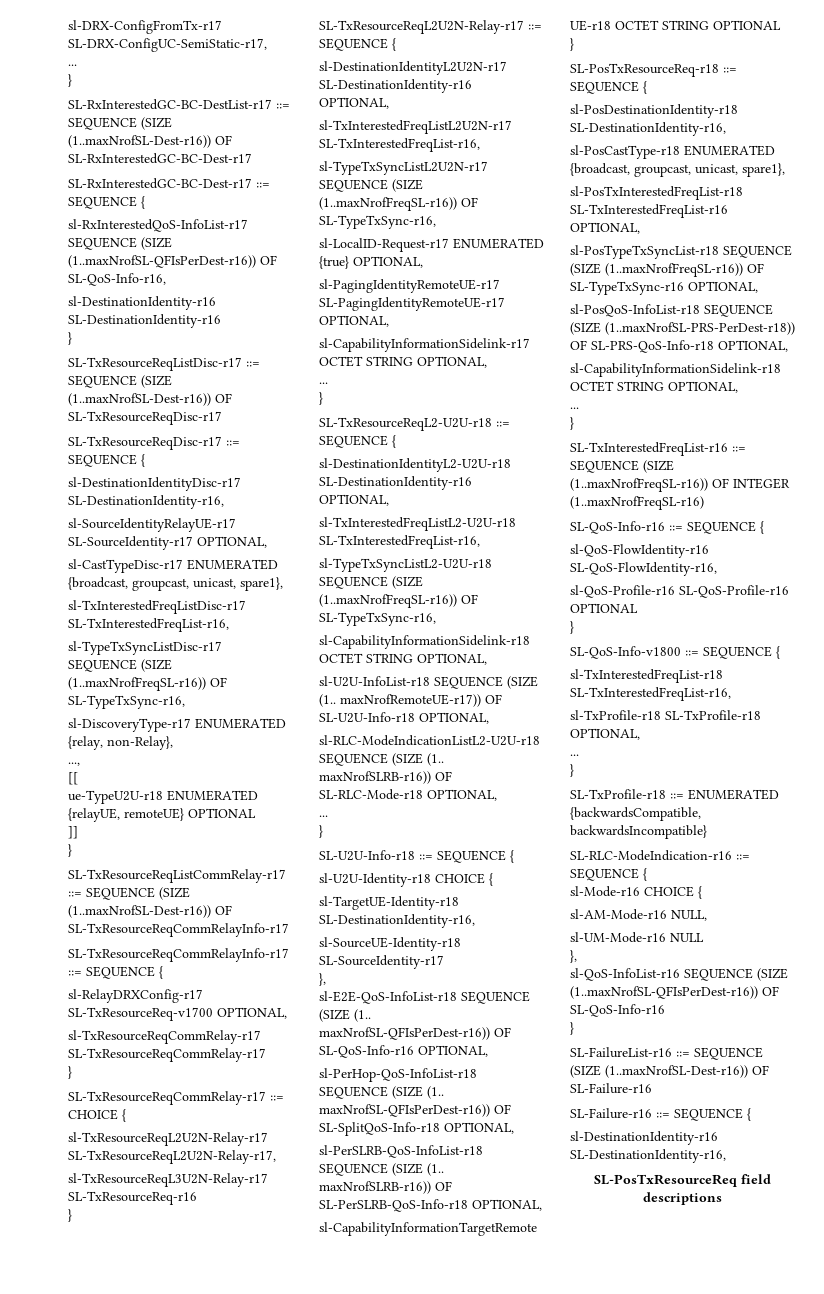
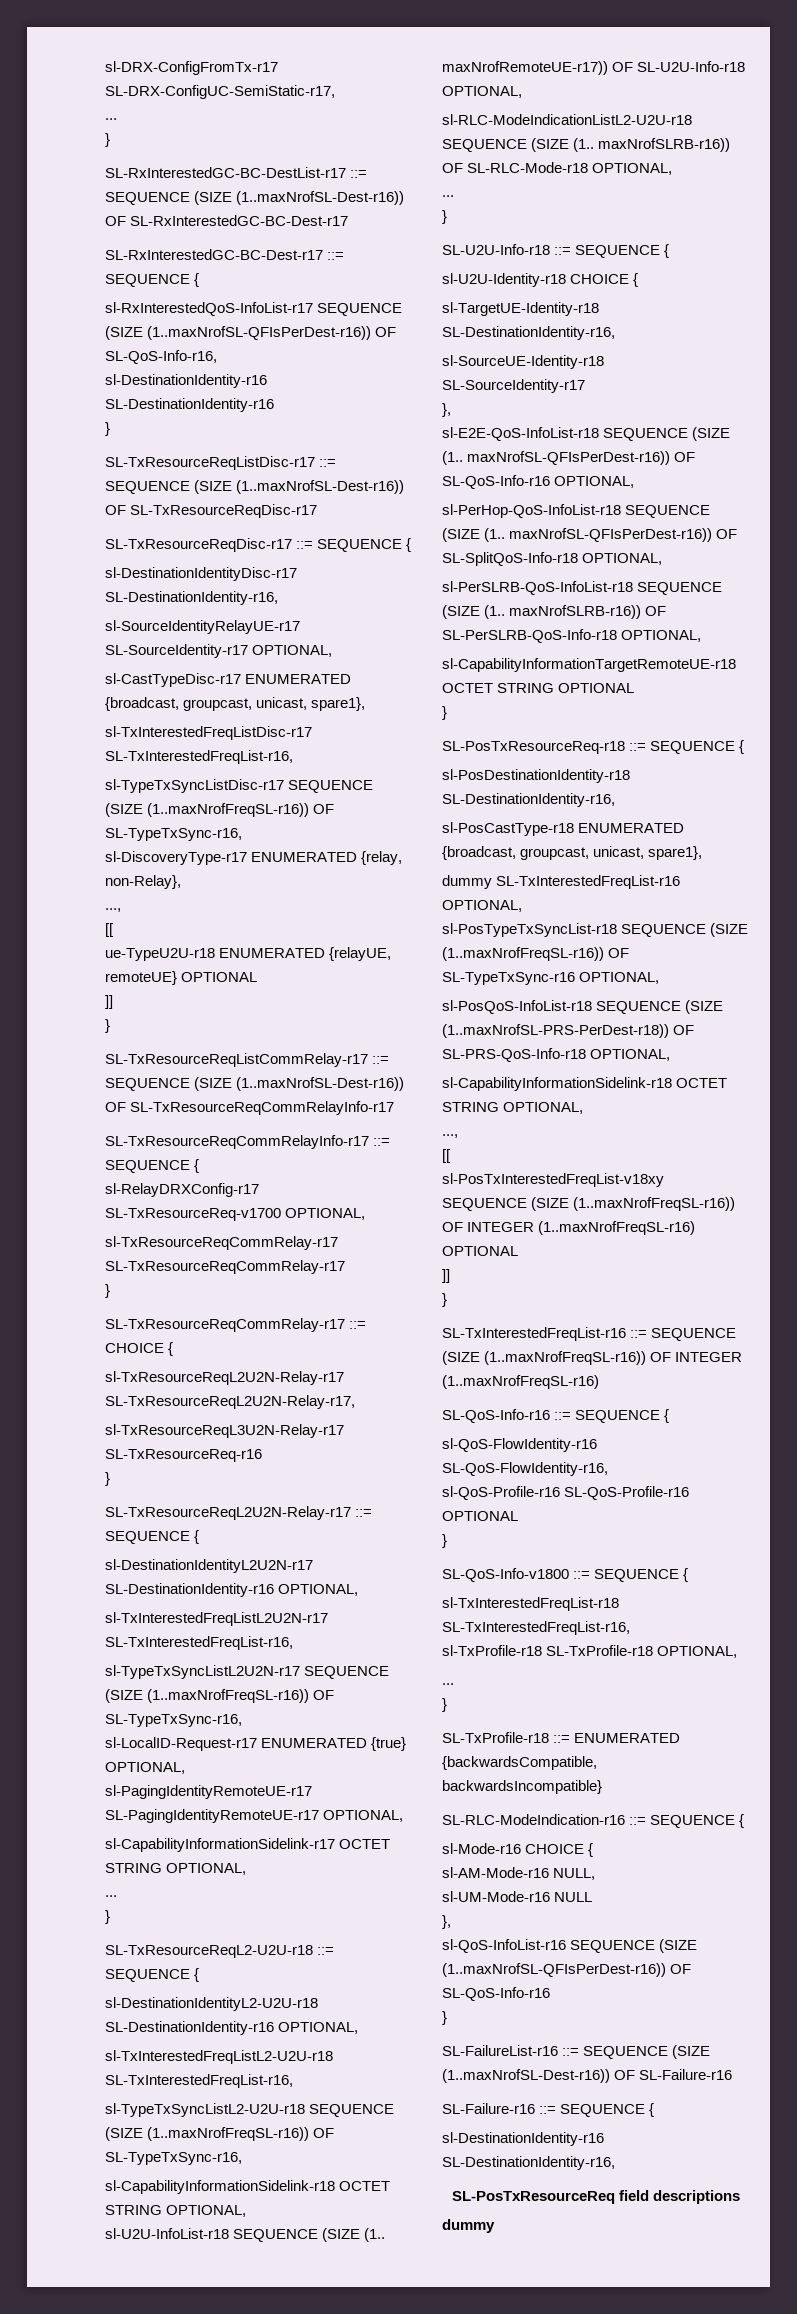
[570,186,743,200] sl-PosTxInterestedFreqList-r18 -> [442,875,492,889] dummy
[570,407,579,409] ... -> [442,1134,458,1138] [442,1149,451,1163] [442,1173,664,1187] [442,1197,736,1211] [442,1221,696,1235] [442,1246,518,1256] [442,1269,450,1283] ..., // [[ // sl-PosTxInterestedFreqList-v18xy SEQUENCE (SIZE (1..maxNrofFreqSL-r16)) OF INTEGER (1..maxNrofFreqSL-r16) OPTIONAL // ]]
(722, 1198) none -> [442,2219,495,2233] // dummy

